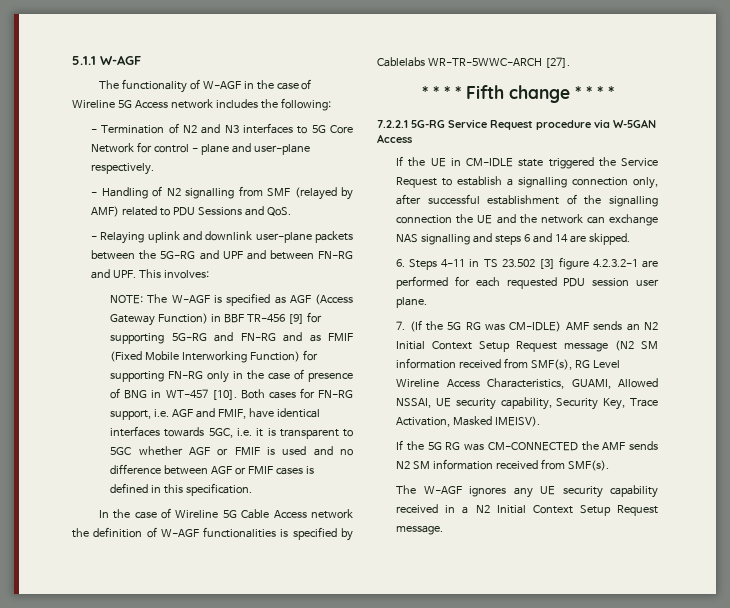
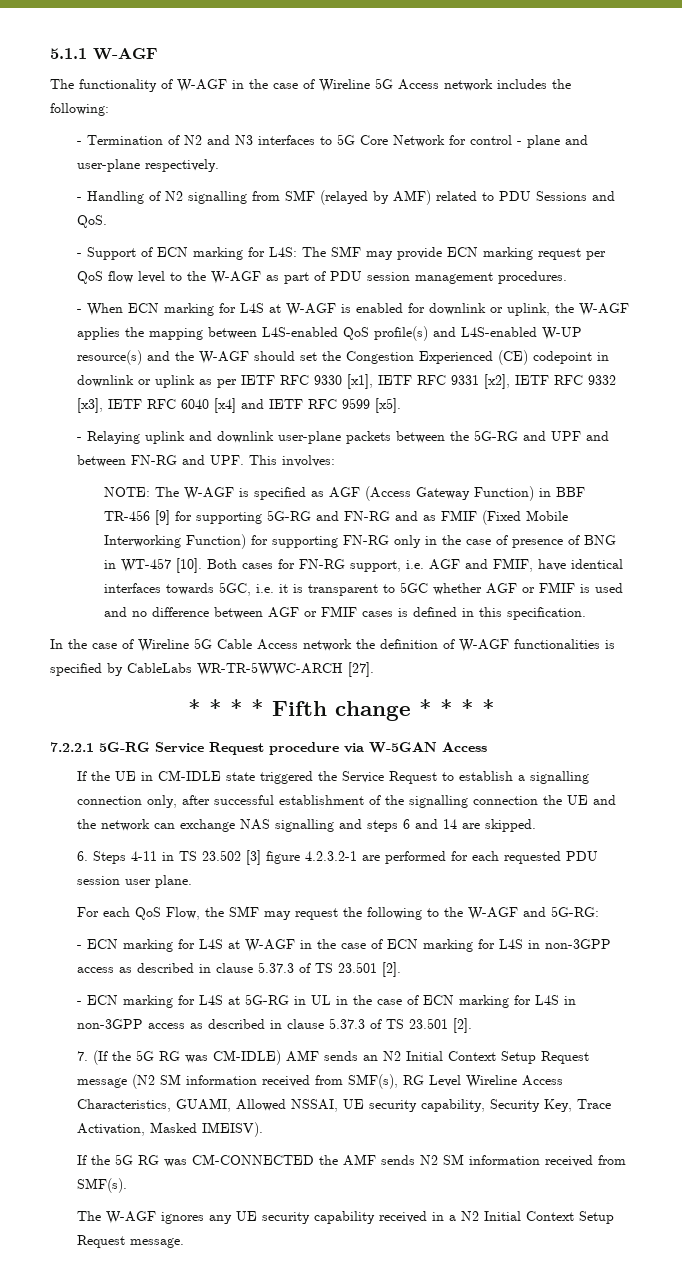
(291, 211) none -> [76,246,606,260] [76,271,567,284] [76,303,629,316] [76,326,582,341] [76,350,609,365] [76,374,616,389] [76,398,401,413] // - Support of ECN marking for L4S: The SMF may provide ECN marking request per QoS flow level to the W-AGF as part of PDU session management procedures. // - When ECN marking for L4S at W-AGF is enabled for downlink or uplink, the W-AGF applies the mapping between L4S-enabled QoS profile(s) and L4S-enabled W-UP resource(s) and the W-AGF should set the Congestion Experienced (CE) codepoint in downlink or uplink as per IETF RFC 9330 [x1], IETF RFC 9331 [x2], IETF RFC 9332 [x3], IETF RFC 6040 [x4] and IETF RFC 9599 [x5].
[377,57,425,67] Cablelabs -> [127,663,192,673] CableLabs
(428, 302) none -> [76,906,599,920] [76,939,611,952] [76,962,401,977] [76,994,576,1008] [76,1018,472,1033] // For each QoS Flow, the SMF may request the following to the W-AGF and 5G-RG: // - ECN marking for L4S at W-AGF in the case of ECN marking for L4S in non-3GPP access as described in clause 5.37.3 of TS 23.501 [2]. // - ECN marking for L4S at 5G-RG in UL in the case of ECN marking for L4S in non-3GPP access as described in clause 5.37.3 of TS 23.501 [2].

